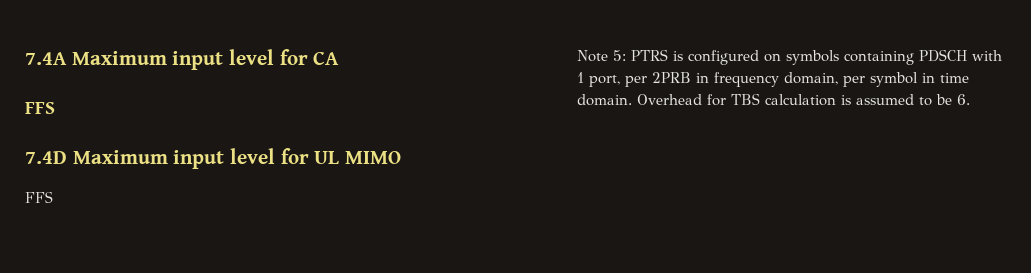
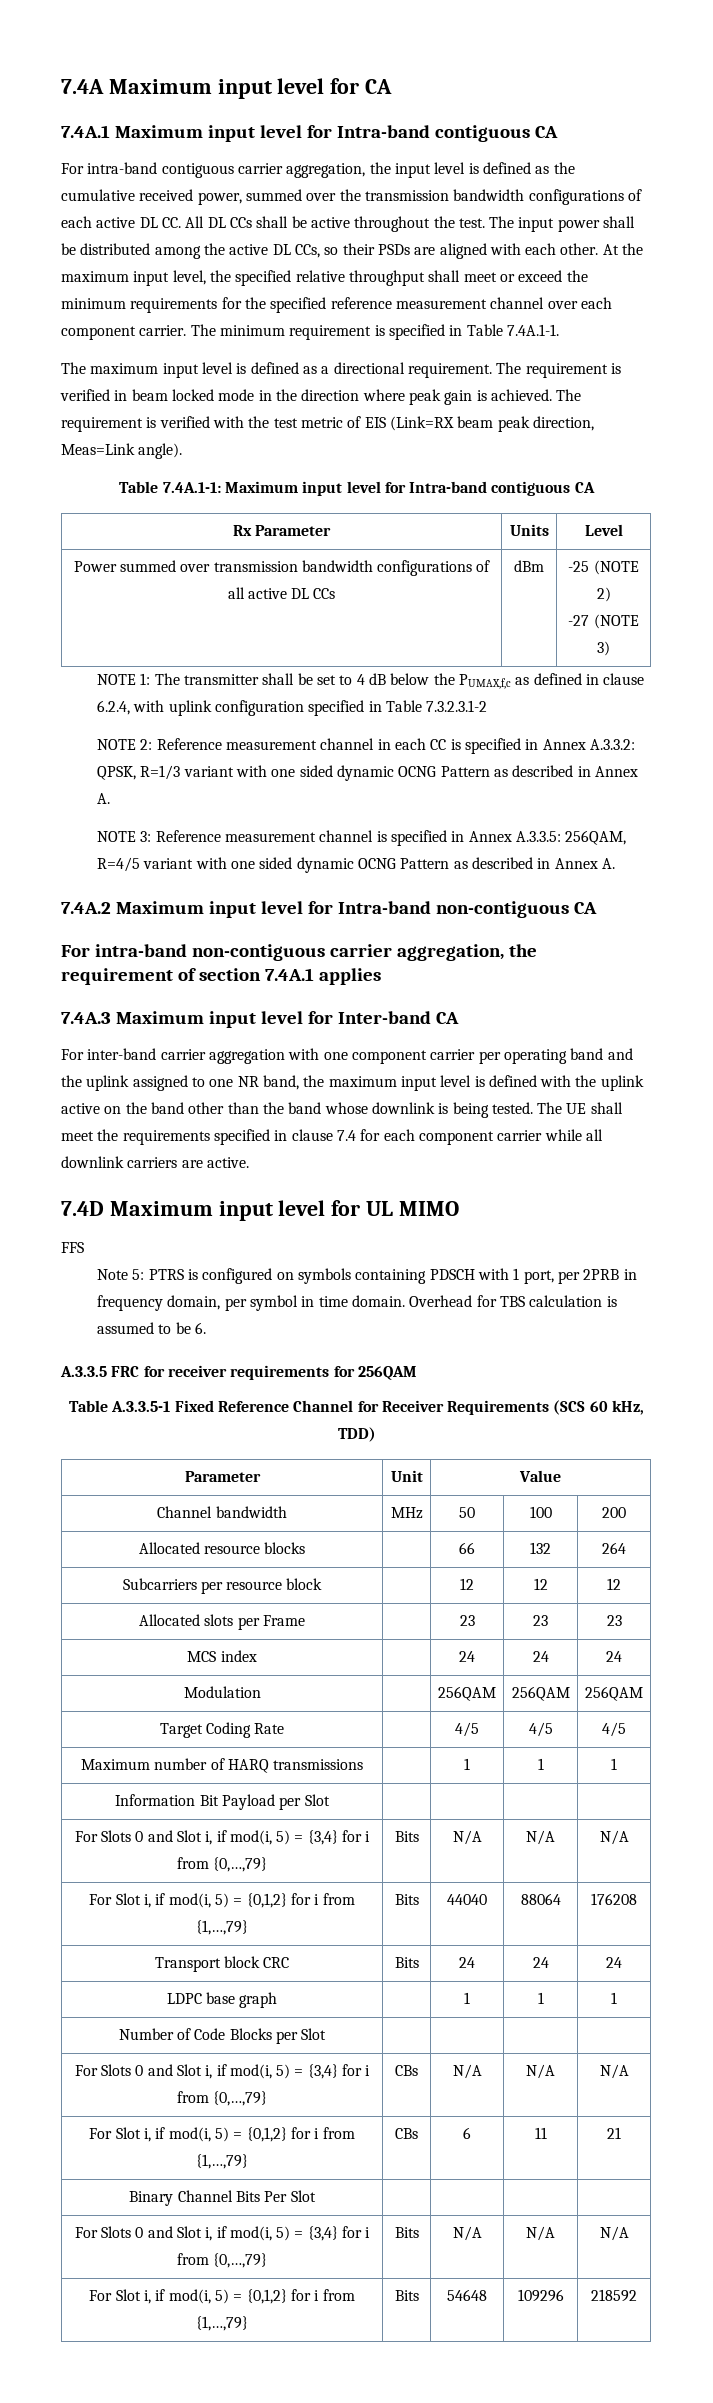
[25,102,55,114] FFS -> [61,125,558,142] [61,162,575,178] [61,189,642,205] [61,216,636,232] [61,243,644,259] [61,270,588,286] [61,297,612,313] [61,324,559,340] [61,362,621,378] [60,389,582,405] [61,416,594,432] [61,443,183,459] [119,481,595,496] [232,525,332,536] [509,524,549,536] [584,524,623,536] [73,560,491,576] [227,587,336,599] [514,560,544,572] [568,560,639,575] [596,587,611,602] [568,614,639,629] [597,641,610,656] [97,673,645,689] [97,700,488,716] [97,738,635,754] [97,765,638,781] [97,793,111,804] [97,830,627,846] [97,857,615,873] [61,901,597,918] [61,944,537,961] [61,968,381,985] [61,1011,459,1028] [61,1048,633,1064] [61,1075,644,1091] [61,1102,623,1118] [61,1129,603,1145] [61,1156,249,1168] 7.4A.1 Maximum input level for Intra-band contiguous CA // For intra-band contiguous carrier aggregation, the input level is defined as the cumulative received power, summed over the transmission bandwidth configurations of each active DL CC. All DL CCs shall be active throughout the test. The input power shall be distributed among the active DL CCs, so their PSDs are aligned with each other. At the maximum input level, the specified relative throughput shall meet or exceed the minimum requirements for the specified reference measurement channel over each component carrier. The minimum requirement is specified in Table 7.4A.1-1. // The maximum input level is defined as a directional requirement. The requirement is verified in beam locked mode in the direction where peak gain is achieved. The requirement is verified with the test metric of EIS (Link=RX beam peak direction, Meas=Link angle). // Table 7.4A.1-1: Maximum input level for Intra-band contiguous CA // Rx Parameter | Units | Level // Power summed over transmission bandwidth configurations of all active DL CCs | dBm | -25 (NOTE 2) // -27 (NOTE 3) // NOTE 1: The transmitter shall be set to 4 dB below the PUMAX,f,c as defined in clause 6.2.4, with uplink configuration specified in Table 7.3.2.3.1-2 // NOTE 2: Reference measurement channel in each CC is specified in Annex A.3.3.2: QPSK, R=1/3 variant with one sided dynamic OCNG Pattern as described in Annex A. // NOTE 3: Reference measurement channel is specified in Annex A.3.3.5: 256QAM, R=4/5 variant with one sided dynamic OCNG Pattern as described in Annex A. // 7.4A.2 Maximum input level for Intra-band non-contiguous CA // For intra-band non-contiguous carrier aggregation, the requirement of section 7.4A.1 applies // 7.4A.3 Maximum input level for Inter-band CA // For inter-band carrier aggregation with one component carrier per operating band and the uplink assigned to one NR band, the maximum input level is defined with the uplink active on the band other than the band whose downlink is being tested. The UE shall meet the requirements specified in clause 7.4 for each component carrier while all downlink carriers are active.
(970, 99) none -> [60,1365,417,1380] [68,1400,645,1415] [337,1427,376,1442] [184,1471,261,1482] [390,1470,423,1482] [519,1470,561,1482] [157,1506,287,1518] [390,1507,423,1519] [459,1507,475,1518] [529,1506,552,1518] [602,1507,626,1518] [138,1542,306,1554] [459,1542,475,1554] [530,1542,551,1554] [602,1542,626,1554] [122,1578,323,1594] [460,1578,474,1590] [533,1578,548,1590] [607,1578,621,1590] [139,1614,305,1630] [459,1615,475,1626] [533,1615,548,1626] [606,1615,622,1626] [187,1650,257,1662] [459,1651,475,1662] [532,1651,549,1662] [606,1651,622,1662] [183,1686,261,1698] [438,1686,496,1701] [511,1686,570,1701] [585,1686,643,1701] [159,1722,285,1738] [455,1722,479,1737] [528,1722,553,1737] [602,1722,626,1737] [80,1758,364,1773] [464,1758,470,1770] [537,1758,544,1770] [611,1758,617,1770] [115,1794,330,1810] [74,1830,371,1845] [176,1857,268,1872] [394,1831,419,1842] [452,1830,482,1845] [526,1830,555,1845] [599,1830,629,1845] [89,1893,355,1908] [196,1920,248,1935] [394,1894,419,1905] [447,1894,487,1905] [520,1893,561,1905] [591,1893,637,1905] [154,1956,290,1972] [394,1957,419,1968] [459,1957,475,1968] [532,1957,549,1968] [606,1957,622,1968] [166,1992,278,2008] [464,1992,470,2004] [537,1992,544,2004] [611,1992,617,2004] [118,2028,327,2044] [74,2064,371,2079] [176,2091,268,2106] [395,2065,418,2076] [452,2064,482,2079] [526,2064,555,2079] [599,2064,629,2079] [89,2127,355,2142] [196,2154,248,2169] [395,2128,418,2139] [463,2127,471,2139] [534,2127,547,2139] [607,2127,621,2139] [129,2190,316,2206] [74,2226,371,2241] [176,2253,268,2268] [394,2227,419,2238] [452,2226,482,2241] [526,2226,555,2241] [599,2226,629,2241] [89,2289,355,2304] [196,2316,248,2331] [394,2290,419,2301] [447,2289,487,2301] [517,2289,564,2302] [591,2289,637,2302] // A.3.3.5 FRC for receiver requirements for 256QAM // Table A.3.3.5-1 Fixed Reference Channel for Receiver Requirements (SCS 60 kHz, TDD) // Parameter | Unit | Value // Channel bandwidth | MHz | 50 | 100 | 200 // Allocated resource blocks | | 66 | 132 | 264 // Subcarriers per resource block | | 12 | 12 | 12 // Allocated slots per Frame | | 23 | 23 | 23 // MCS index | | 24 | 24 | 24 // Modulation | | 256QAM | 256QAM | 256QAM // Target Coding Rate | | 4/5 | 4/5 | 4/5 // Maximum number of HARQ transmissions | | 1 | 1 | 1 // Information Bit Payload per Slot | | | | // For Slots 0 and Slot i, if mod(i, 5) = {3,4} for i from {0,…,79} | Bits | N/A | N/A | N/A // For Slot i, if mod(i, 5) = {0,1,2} for i from {1,…,79} | Bits | 44040 | 88064 | 176208 // Transport block CRC | Bits | 24 | 24 | 24 // LDPC base graph | | 1 | 1 | 1 // Number of Code Blocks per Slot | | | | // For Slots 0 and Slot i, if mod(i, 5) = {3,4} for i from {0,…,79} | CBs | N/A | N/A | N/A // For Slot i, if mod(i, 5) = {0,1,2} for i from {1,…,79} | CBs | 6 | 11 | 21 // Binary Channel Bits Per Slot | | | | // For Slots 0 and Slot i, if mod(i, 5) = {3,4} for i from {0,…,79} | Bits | N/A | N/A | N/A // For Slot i, if mod(i, 5) = {0,1,2} for i from {1,…,79} | Bits | 54648 | 109296 | 218592

